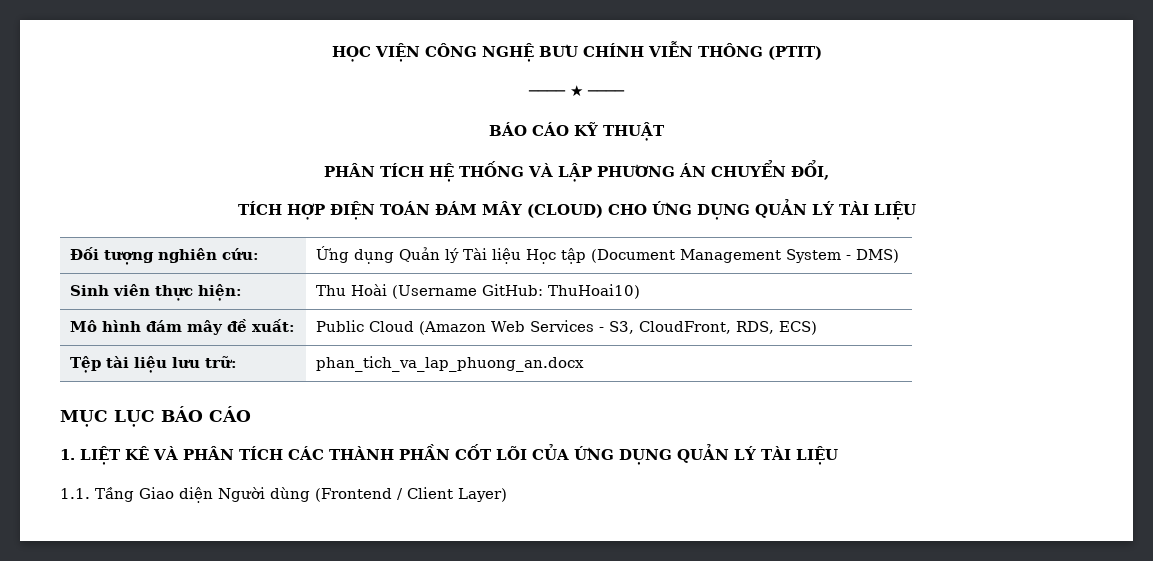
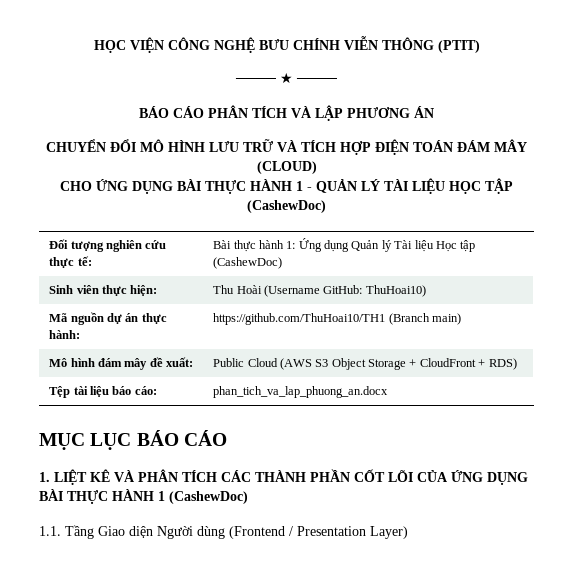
[574,122,665,141] [324,160,829,182] KỸ THUẬT // PHÂN TÍCH HỆ THỐNG VÀ LẬP PHƯƠNG ÁN CHUYỂN ĐỔI, // -> [208,105,434,121] [46,139,298,152] PHÂN TÍCH VÀ LẬP PHƯƠNG ÁN // CHUYỂN ĐỔI MÔ HÌNH LƯU TRỮ VÀ
(603, 211) none -> (317, 167) //
[754,199,916,220] QUẢN LÝ TÀI LIỆU -> [177,178,513,194] [247,200,326,213] BÀI THỰC HÀNH 1 - QUẢN LÝ TÀI LIỆU HỌC TẬP (CashewDoc)
[222,248,260,260] cứu: | -> [145,240,167,249] [49,256,92,268] [213,240,296,252] cứu thực tế: | Bài thực hành 1:
[591,249,900,263] (Document Management System - DMS) -> [213,257,283,269] (CashewDoc)
(641, 291) none -> [49,312,167,325] [49,330,81,339] [213,313,461,325] // Mã nguồn dự án thực hành: | https://github.com/ThuHoai10/TH1 (Branch main)
[419,320,818,335] (Amazon Web Services - S3, CloudFront, RDS, ECS) -> [279,358,517,370] (AWS S3 Object Storage + CloudFront + RDS)
[172,356,238,368] lưu trữ: -> [112,386,157,395] báo cáo:
[676,444,838,465] QUẢN LÝ TÀI LIỆU -> [39,489,248,504] BÀI THỰC HÀNH 1 (CashewDoc)
[407,487,453,499] Client -> [297,526,366,536] Presentation

